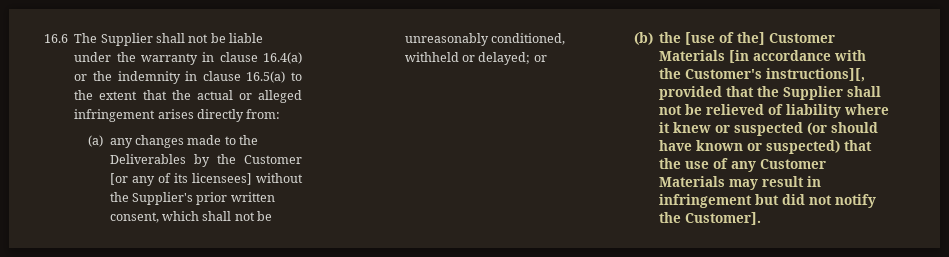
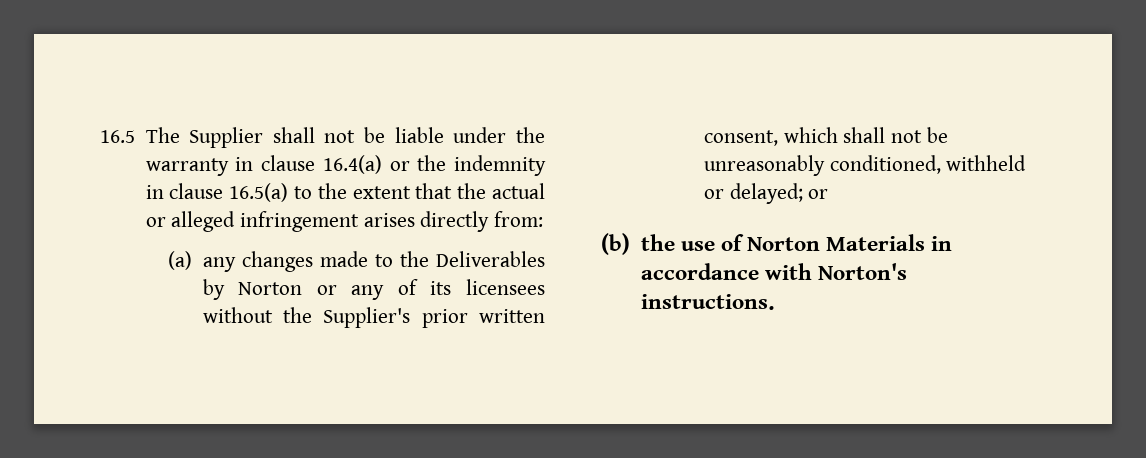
[44,34,68,43] 16.6 -> [100,130,135,143] 16.5
[216,154,302,164] [109,173,128,185] the Customer [or -> [238,282,337,295] Norton or
[191,173,252,185] licensees] -> [465,279,545,295] licensees
[685,32,836,45] [659,50,867,63] [659,68,866,82] [659,86,882,100] [659,104,890,118] [659,122,879,136] [659,140,873,154] [659,158,827,172] [659,176,822,190] [659,194,877,208] [659,212,762,225] [use of the] Customer Materials [in accordance with the Customer's instructions][, provided that the Supplier shall not be relieved of liability where it knew or suspected (or should have known or suspected) that the use of any Customer Materials may result in infringement but did not notify the Customer]. -> [680,234,952,251] [640,263,907,280] [640,294,775,310] use of Norton Materials in accordance with Norton's instructions.

